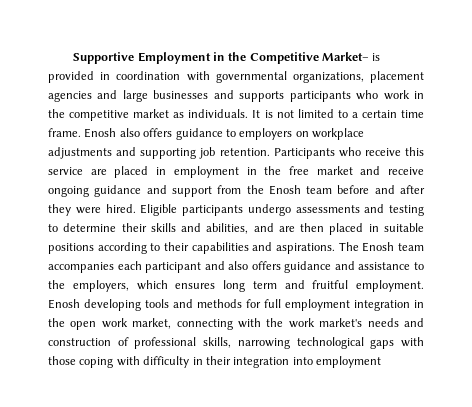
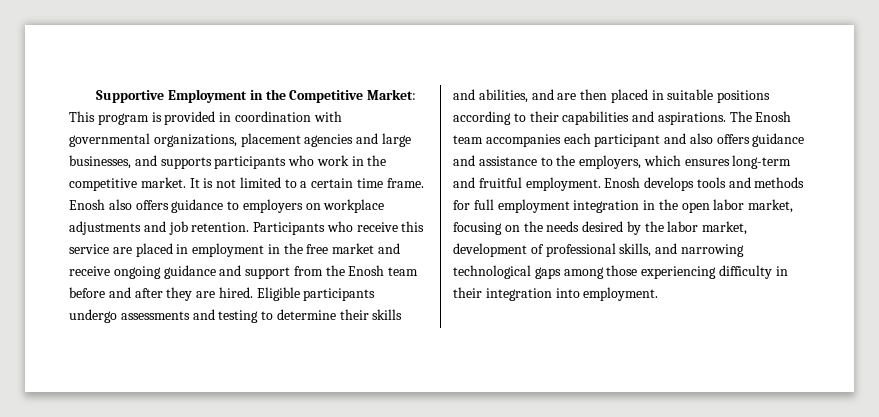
[322,52,370,61] Market– -> [367,89,417,100] [69,111,149,125] Market: This program
[153,90,209,99] businesses -> [69,155,131,169] businesses,
[133,109,249,118] market as individuals. -> [140,177,186,188] market.
[140,148,197,159] supporting -> (166, 226) none
[75,207,101,214] were -> [196,291,216,298] are
[223,280,277,292] long term -> [732,155,792,169] long-term
[84,299,141,311] developing -> [644,177,695,191] develops
[101,318,424,330] [48,338,111,346] work market, connecting with the work market's needs and construction -> [713,199,794,213] [453,221,748,235] [453,243,527,257] labor market, focusing on the needs desired by the labor market, development
(232, 342) none -> [655,243,678,254] and
[401,337,424,347] [48,356,140,368] with those coping with -> [563,265,717,279] among those experiencing
[316,356,381,368] employment -> [583,287,659,301] employment.

